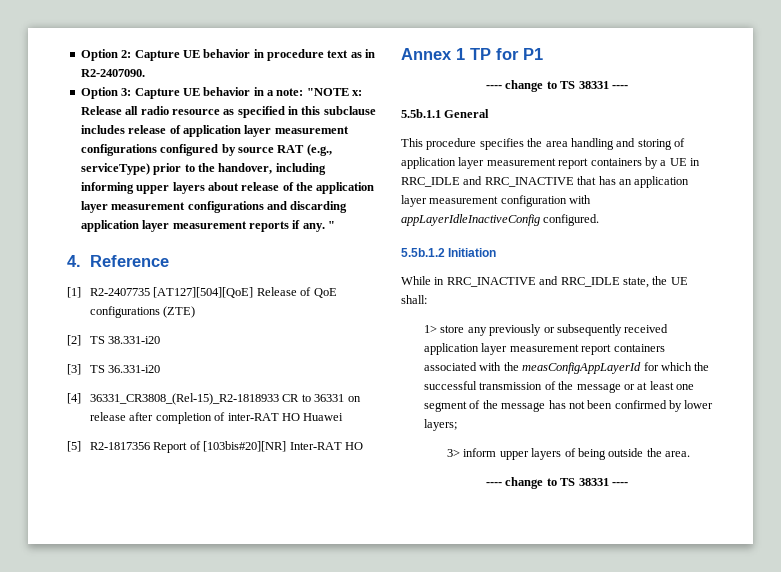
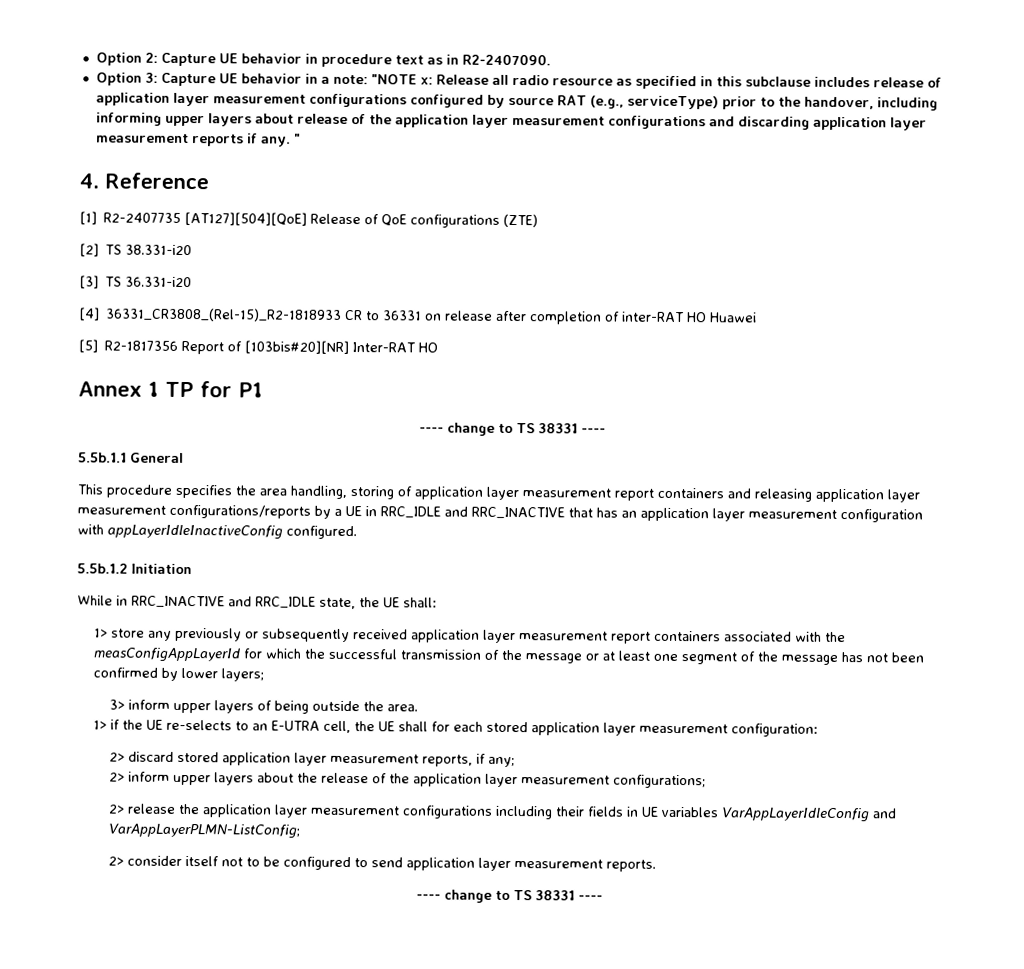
[570,138,636,150] handling and -> [290,485,347,499] handling,
(642, 162) none -> [727,488,920,503] [77,504,311,519] and releasing application layer measurement configurations/reports
(691, 454) none -> [92,719,818,737] [109,751,516,768] [109,771,707,789] [108,803,898,823] [108,823,301,839] [108,855,657,872] // 1> if the UE re-selects to an E-UTRA cell, the UE shall for each stored application layer measurement configuration: // 2> discard stored application layer measurement reports, if any; // 2> inform upper layers about the release of the application layer measurement configurations; // 2> release the application layer measurement configurations including their fields in UE variables VarAppLayerIdleConfig and VarAppLayerPLMN-ListConfig; // 2> consider itself not to be configured to send application layer measurement reports.

